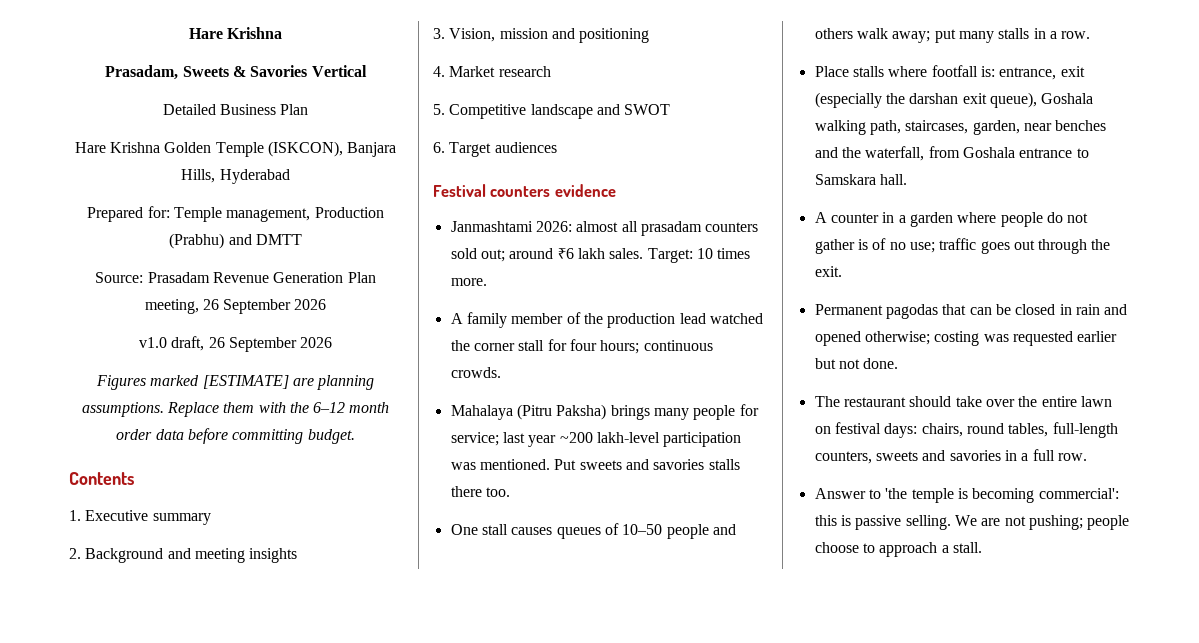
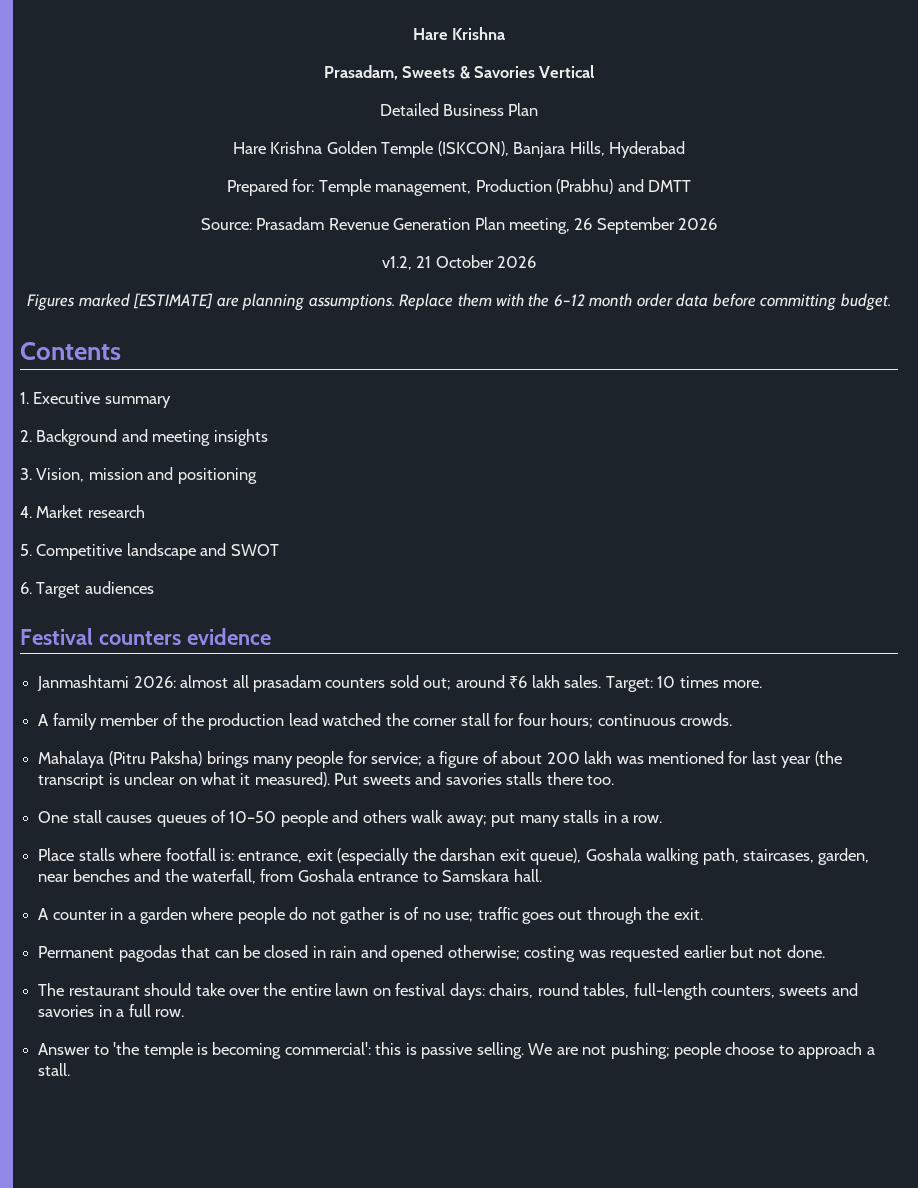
[138,336,297,352] v1.0 draft, 26 September -> [381,255,494,270] v1.2, 21 October
[502,432,742,447] [450,459,550,470] last year ~200 lakh-level participation was mentioned. -> [426,751,842,768] [38,772,330,789] a figure of about 200 lakh was mentioned for last year (the transcript is unclear on what it measured).

